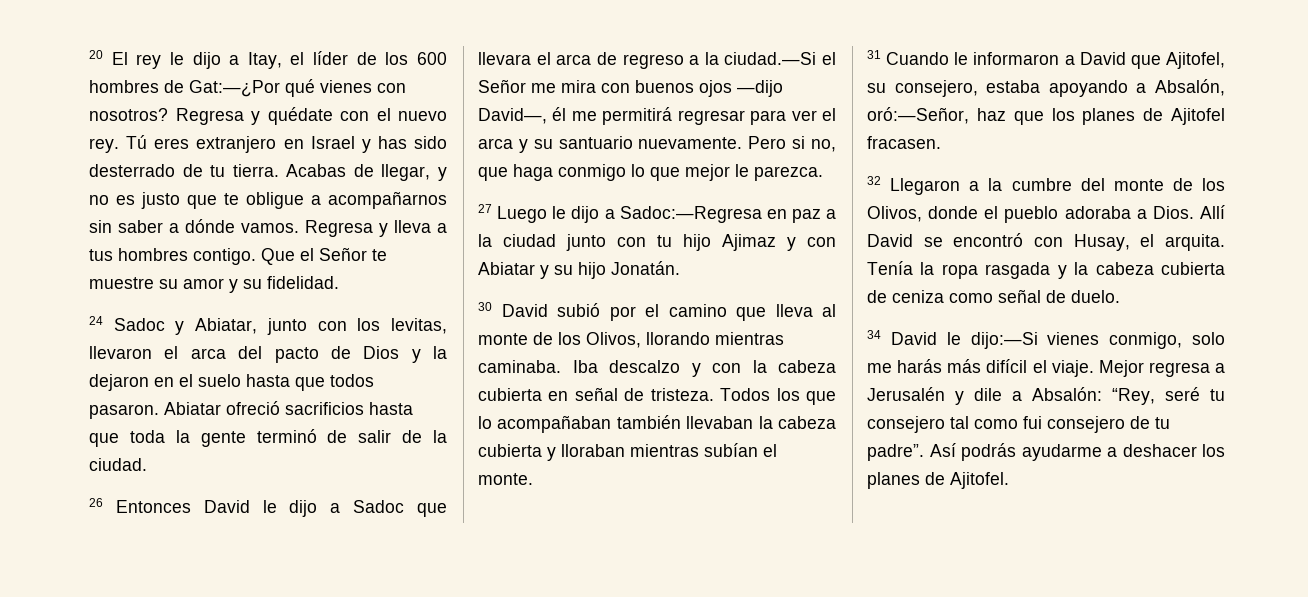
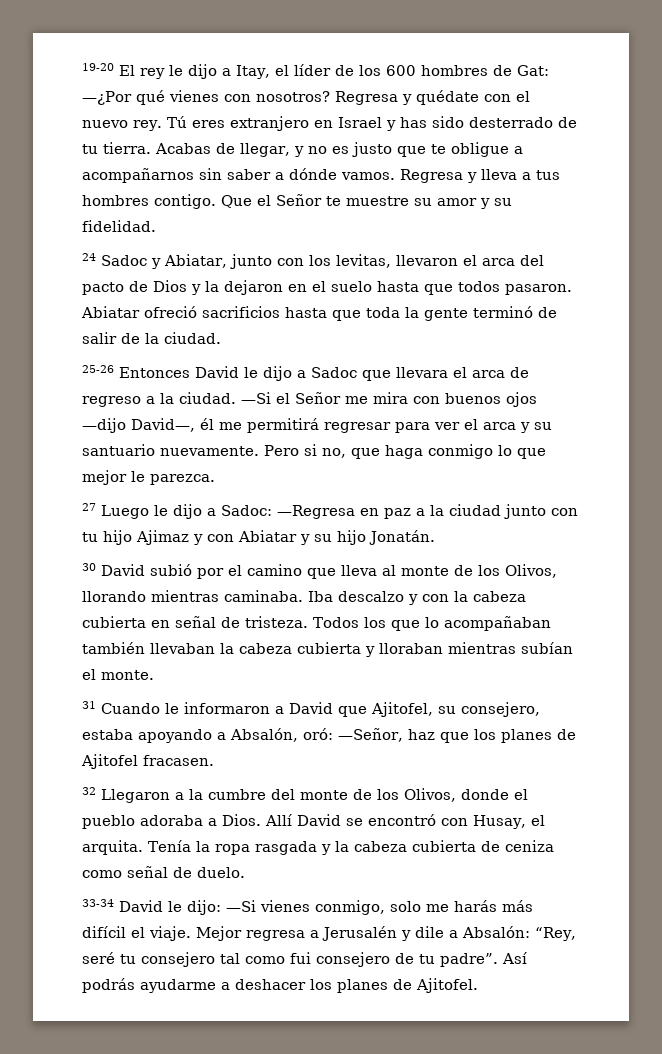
[89,50,103,59] 20 -> [82,63,114,71] 19-20
[189,80,280,97] Gat:—¿Por -> [516,65,549,76] [82,91,132,105] Gat: —¿Por
[89,498,103,507] 26 -> [82,365,114,373] 25-26
[724,52,817,65] ciudad.—Si -> [179,392,271,404] ciudad. —Si
[619,206,762,223] Sadoc:—Regresa -> [221,505,355,519] Sadoc: —Regresa
[867,107,969,124] oró:—Señor, -> [303,728,403,742] oró: —Señor,
[867,330,1038,349] 34 David le dijo:—Si -> [82,899,256,915] 33-34 David le dijo: —Si

